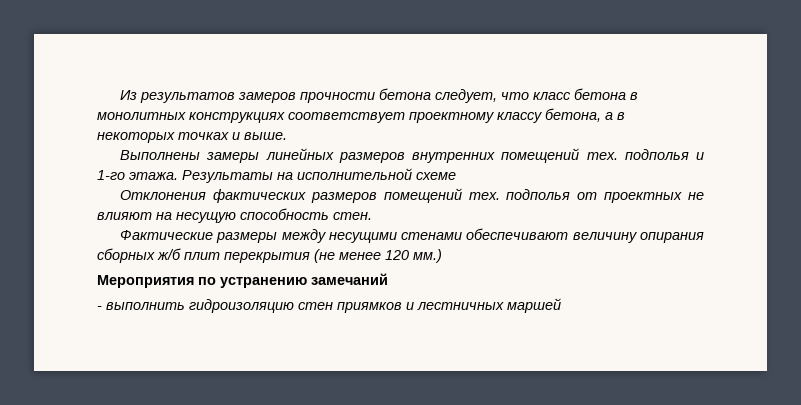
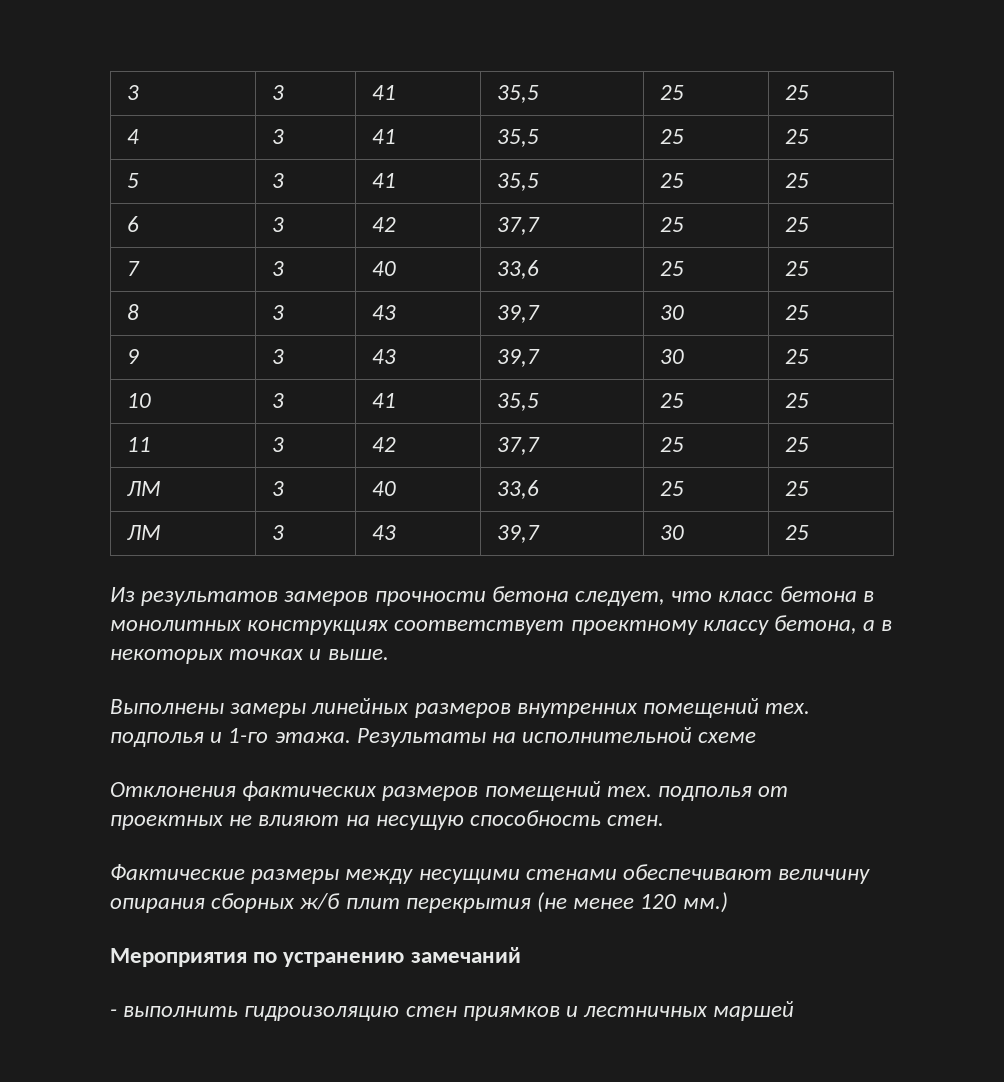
(120, 95) none -> [127,85,140,100] [272,85,285,100] [372,85,397,100] [497,85,540,103] [660,85,685,100] [785,85,810,100] [127,129,140,144] [272,129,285,144] [372,129,397,144] [497,129,540,147] [660,129,685,144] [785,129,810,144] [127,173,140,188] [272,173,285,188] [372,173,397,188] [497,173,540,191] [660,173,685,188] [785,173,810,188] [127,216,140,232] [272,217,285,232] [372,217,397,232] [497,217,541,235] [660,217,685,232] [785,217,810,232] [127,261,141,276] [272,261,285,276] [372,261,397,276] [497,260,540,279] [660,261,685,276] [785,261,810,276] [127,304,140,320] [272,305,285,320] [372,305,397,320] [497,305,541,323] [660,305,685,320] [785,305,810,320] [127,349,140,364] [272,349,285,364] [372,349,397,364] [497,349,541,367] [660,349,685,364] [785,349,810,364] [127,393,152,408] [272,393,285,408] [372,393,397,408] [497,393,540,411] [660,393,685,408] [785,393,810,408] [127,437,152,452] [272,437,285,452] [372,437,397,452] [497,437,541,455] [660,437,685,452] [785,437,810,452] [127,481,162,496] [272,481,285,496] [372,481,397,496] [497,480,540,499] [660,481,685,496] [785,481,810,496] [127,525,162,540] [272,525,285,540] [372,525,397,540] [497,525,541,543] [660,525,685,540] [785,525,810,540] 3 | 3 | 41 | 35,5 | 25 | 25 // 4 | 3 | 41 | 35,5 | 25 | 25 // 5 | 3 | 41 | 35,5 | 25 | 25 // 6 | 3 | 42 | 37,7 | 25 | 25 // 7 | 3 | 40 | 33,6 | 25 | 25 // 8 | 3 | 43 | 39,7 | 30 | 25 // 9 | 3 | 43 | 39,7 | 30 | 25 // 10 | 3 | 41 | 35,5 | 25 | 25 // 11 | 3 | 42 | 37,7 | 25 | 25 // ЛМ | 3 | 40 | 33,6 | 25 | 25 // ЛМ | 3 | 43 | 39,7 | 30 | 25 //

